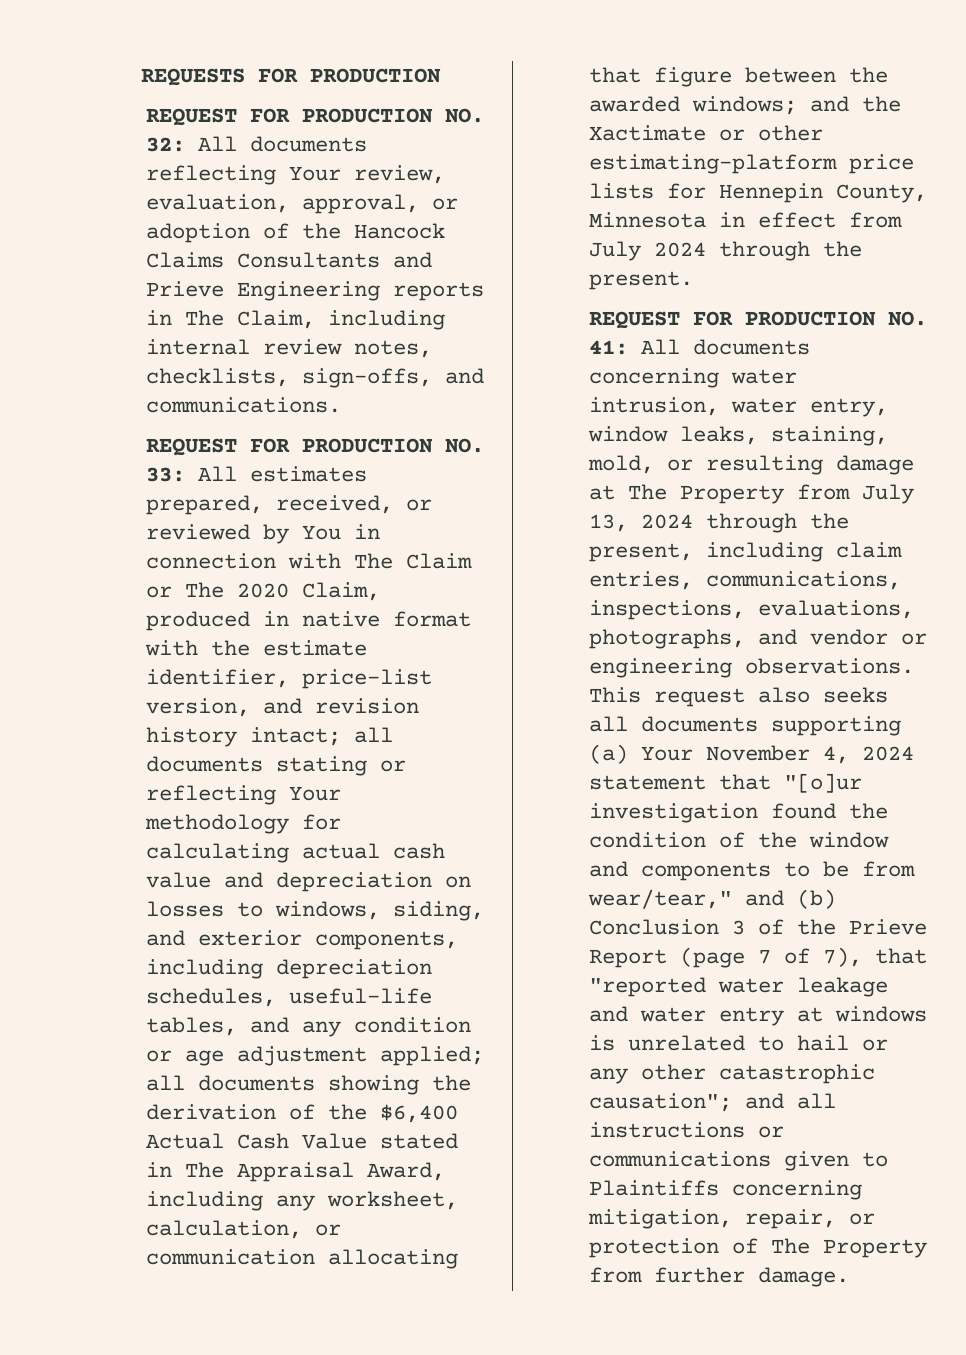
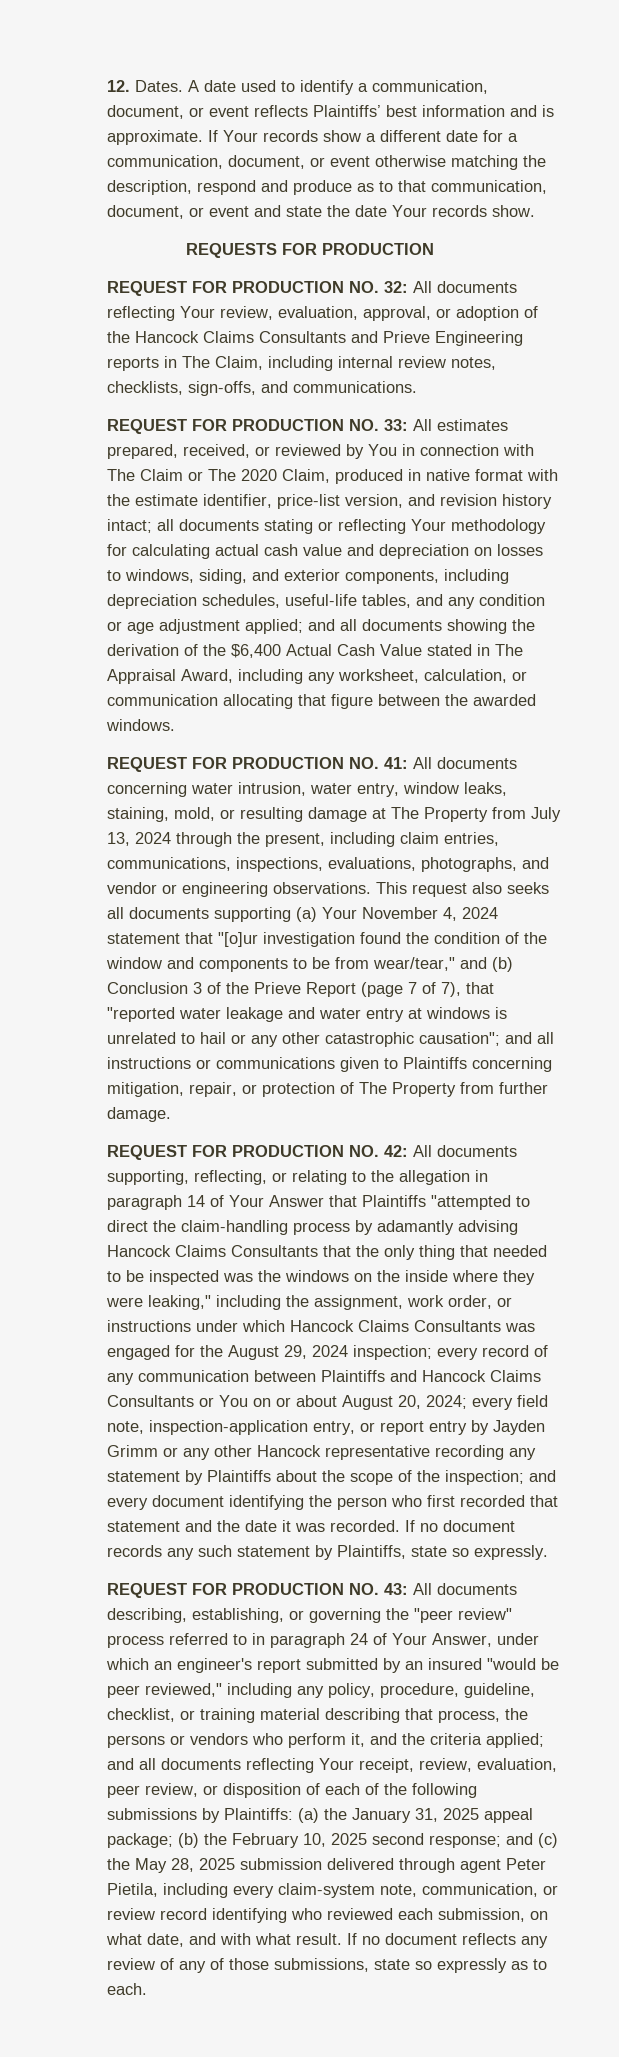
(141, 77) none -> [106,80,488,95] [106,105,554,119] [106,130,518,145] [106,155,546,170] [106,180,547,195] [106,205,535,219] 12. Dates. A date used to identify a communication, document, or event reflects Plaintiffs’ best information and is approximate. If Your records show a different date for a communication, document, or event otherwise matching the description, respond and produce as to that communication, document, or event and state the date Your records show. //
(484, 1056) none -> [307,619,335,631] and
[691,96,901,115] [588,125,823,141] [588,154,914,174] [588,183,927,203] [588,212,902,228] [588,241,862,261] [588,271,693,290] windows; and the Xactimate or other estimating-platform price lists for Hennepin County, Minnesota in effect from July 2024 through the present. -> [105,719,175,731] windows.
(849, 1277) none -> [106,1145,517,1160] [106,1170,488,1185] [106,1195,530,1210] [106,1220,518,1235] [106,1245,547,1260] [106,1270,535,1285] [105,1295,512,1310] [106,1320,535,1332] [106,1345,548,1360] [106,1370,541,1385] [106,1395,548,1410] [106,1420,545,1435] [106,1445,536,1460] [106,1470,556,1485] [106,1495,558,1510] [106,1520,515,1532] [106,1545,548,1560] [106,1583,517,1598] [106,1608,512,1623] [106,1633,539,1648] [105,1658,559,1673] [106,1683,535,1698] [106,1708,528,1723] [106,1733,544,1748] [106,1758,557,1773] [106,1783,477,1798] [106,1808,533,1823] [106,1833,558,1848] [106,1858,546,1873] [106,1883,558,1898] [106,1908,548,1923] [105,1933,548,1948] [106,1958,547,1973] [106,1983,147,1995] // REQUEST FOR PRODUCTION NO. 42: All documents supporting, reflecting, or relating to the allegation in paragraph 14 of Your Answer that Plaintiffs "attempted to direct the claim-handling process by adamantly advising Hancock Claims Consultants that the only thing that needed to be inspected was the windows on the inside where they were leaking," including the assignment, work order, or instructions under which Hancock Claims Consultants was engaged for the August 29, 2024 inspection; every record of any communication between Plaintiffs and Hancock Claims Consultants or You on or about August 20, 2024; every field note, inspection-application entry, or report entry by Jayden Grimm or any other Hancock representative recording any statement by Plaintiffs about the scope of the inspection; and every document identifying the person who first recorded that statement and the date it was recorded. If no document records any such statement by Plaintiffs, state so expressly. // REQUEST FOR PRODUCTION NO. 43: All documents describing, establishing, or governing the "peer review" process referred to in paragraph 24 of Your Answer, under which an engineer's report submitted by an insured "would be peer reviewed," including any policy, procedure, guideline, checklist, or training material describing that process, the persons or vendors who perform it, and the criteria applied; and all documents reflecting Your receipt, review, evaluation, peer review, or disposition of each of the following submissions by Plaintiffs: (a) the January 31, 2025 appeal package; (b) the February 10, 2025 second response; and (c) the May 28, 2025 submission delivered through agent Peter Pietila, including every claim-system note, communication, or review record identifying who reviewed each submission, on what date, and with what result. If no document reflects any review of any of those submissions, state so expressly as to each.

